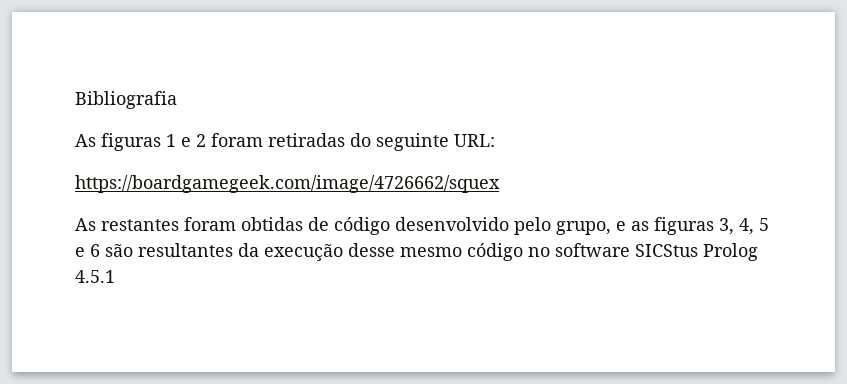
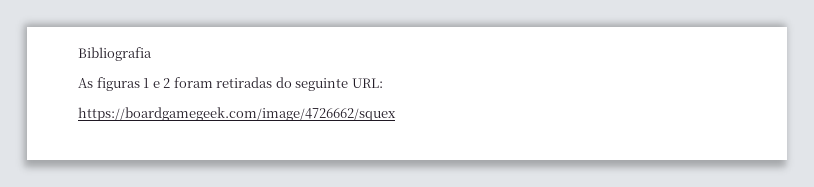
[75,217,769,235] [75,243,758,261] [75,270,115,283] // As restantes foram obtidas de código desenvolvido pelo grupo, e as figuras 3, 4, 5 e 6 são resultantes da execução desse mesmo código no software SICStus Prolog 4.5.1 -> (396, 114) none

